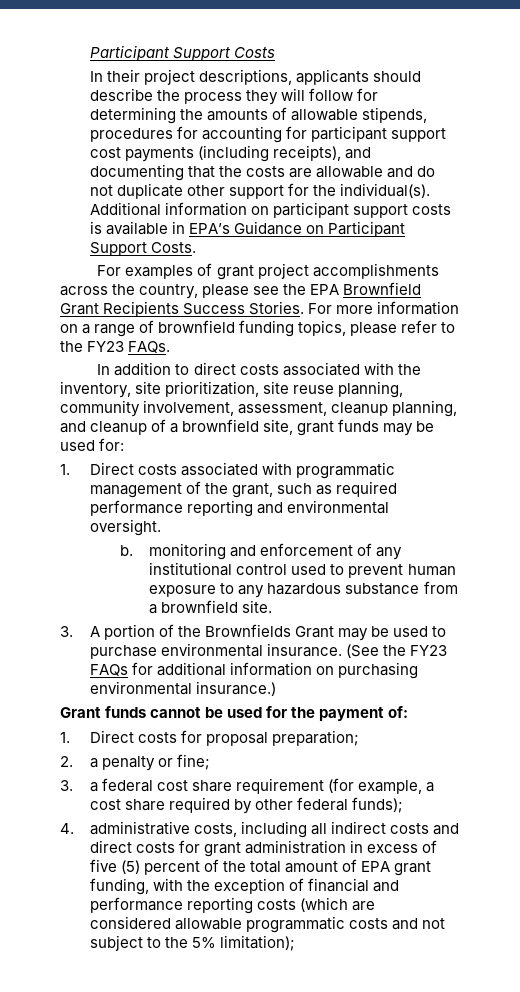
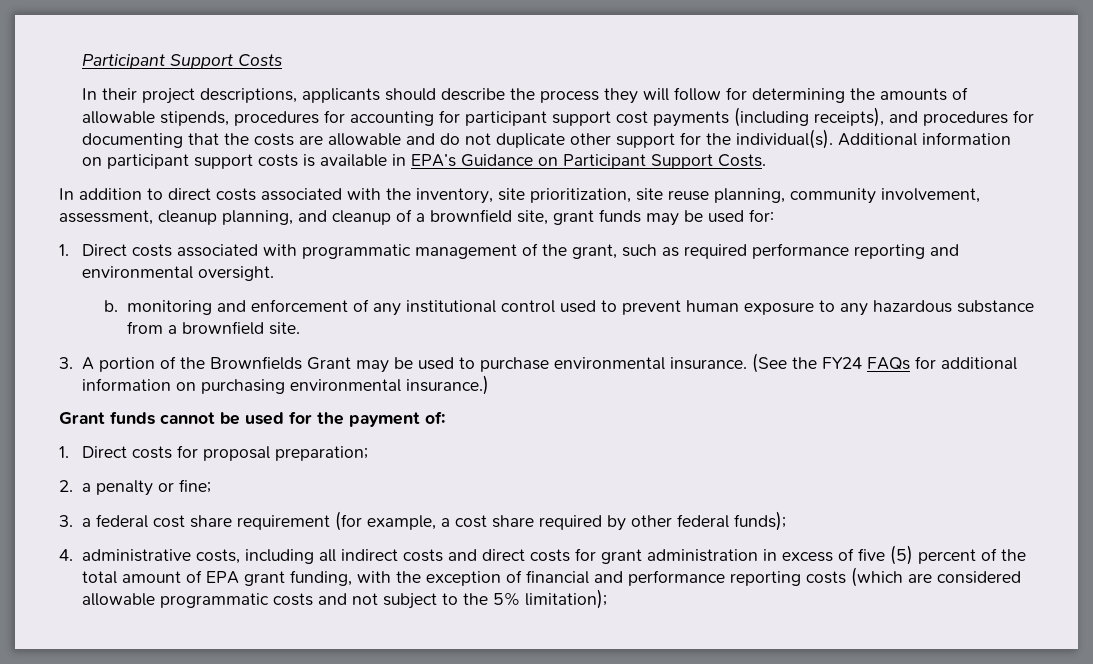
(371, 153) none -> [922,110,1034,126] procedures for
[97,263,439,280] [60,282,422,299] [60,301,460,317] [60,320,456,337] [60,341,171,353] // For examples of grant project accomplishments across the country, please see the EPA Brownfield Grant Recipients Success Stories. For more information on a range of brownfield funding topics, please refer to the FY23 FAQs. -> (766, 160) none
[410,645,448,656] FY23 -> [821,357,862,369] FY24

